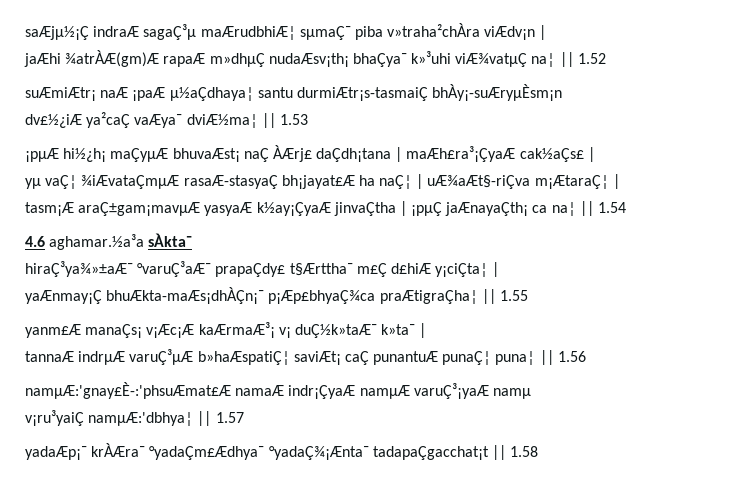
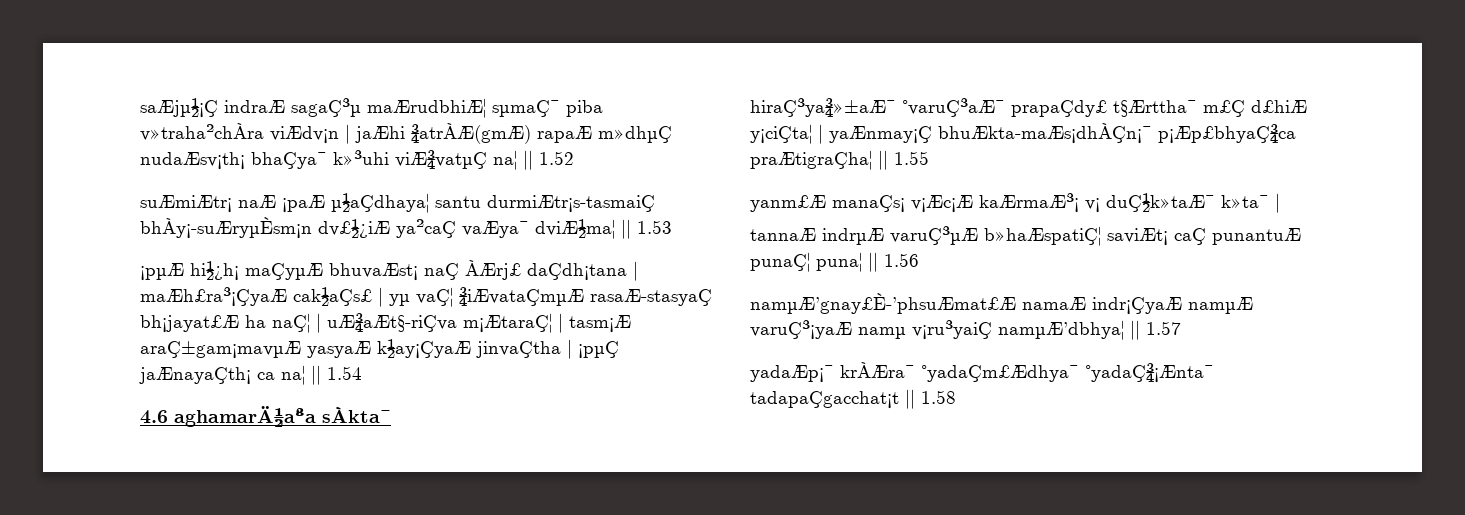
[24,50,160,67] // jaÆhi ¾atrÀÆ(gm)Æ -> [355,123,531,144] jaÆhi ¾atrÀÆ(gmÆ)
(563, 92) // -> (312, 228) none
(595, 154) // -> (383, 297) none
(620, 181) // -> (563, 323) none
[49,234,145,250] aghamar.½a³a -> [174,406,316,427] aghamarÄ½a³a
(500, 269) // -> (823, 134) none
[25,382,231,399] namµÆ:'gnay£È-:'phsuÆmat£Æ -> [750,293,1016,314] namµÆ’gnay£È-’phsuÆmat£Æ
[25,410,194,426] // v¡ru³yaiÇ namµÆ:'dbhya¦ -> [912,320,1124,340] v¡ru³yaiÇ namµÆ’dbhya¦

